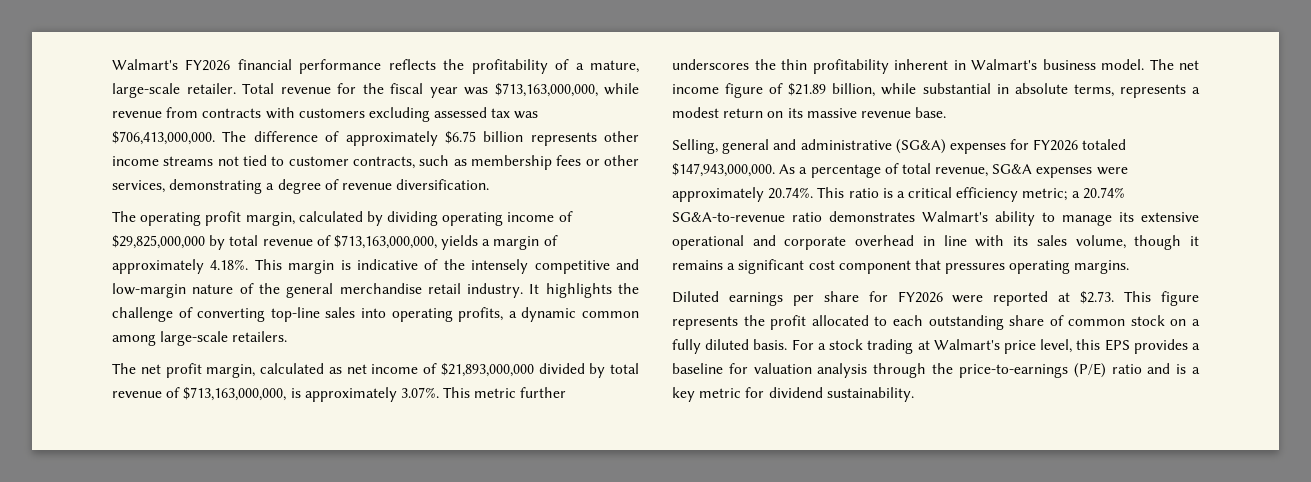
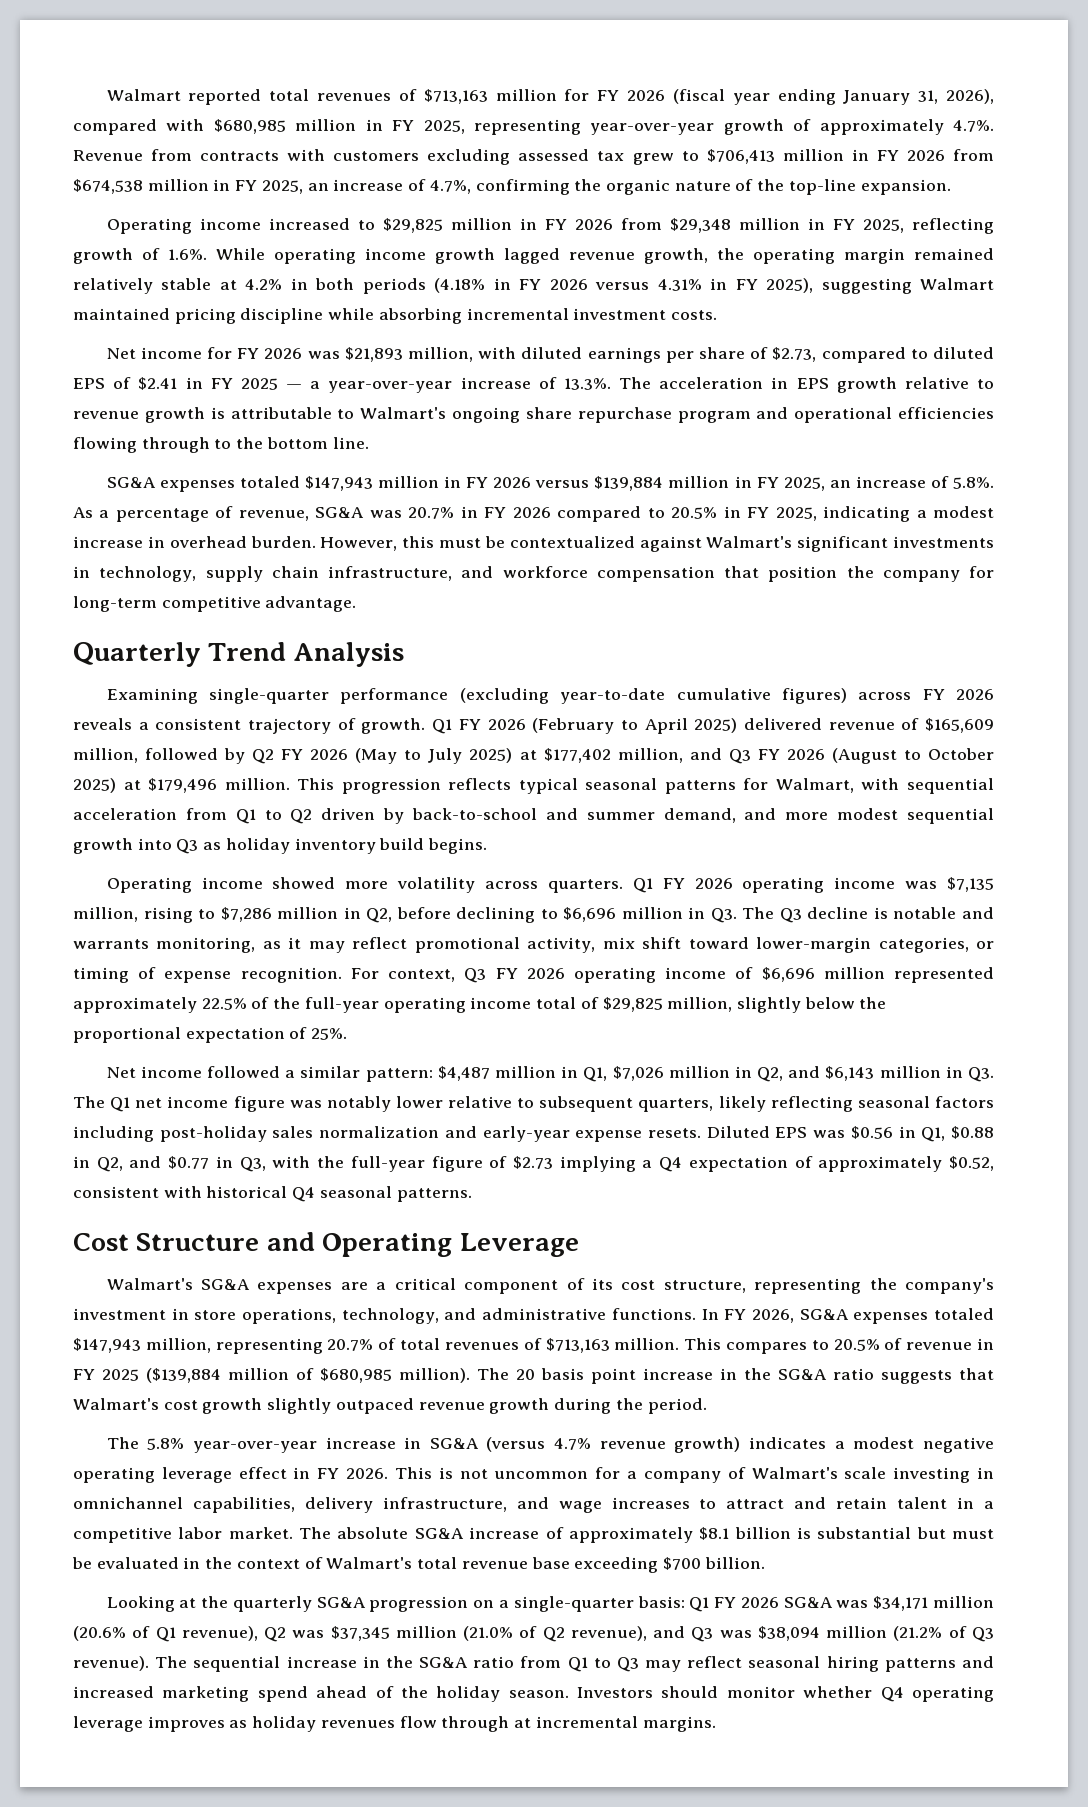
[112,59,639,74] [112,83,639,98] [112,111,162,118] Walmart's FY2026 financial performance reflects the profitability of a mature, large-scale retailer. Total revenue for the fiscal year was $713,163,000,000, while revenue -> [106,89,994,105] [73,119,994,135] [73,150,143,161] Walmart reported total revenues of $713,163 million for FY 2026 (fiscal year ending January 31, 2026), compared with $680,985 million in FY 2025, representing year-over-year growth of approximately 4.7%. Revenue
[514,111,539,119] [112,131,639,146] [112,155,639,170] [112,179,490,194] [112,211,573,226] [112,235,558,250] [112,259,639,274] [112,283,639,298] [112,307,640,322] [112,331,288,346] [112,363,639,378] [112,387,567,402] [672,59,1199,74] [672,83,1200,98] [672,107,947,118] [672,139,1127,154] [672,163,775,177] was $706,413,000,000. The difference of approximately $6.75 billion represents other income streams not tied to customer contracts, such as membership fees or other services, demonstrating a degree of revenue diversification. // The operating profit margin, calculated by dividing operating income of $29,825,000,000 by total revenue of $713,163,000,000, yields a margin of approximately 4.18%. This margin is indicative of the intensely competitive and low-margin nature of the general merchandise retail industry. It highlights the challenge of converting top-line sales into operating profits, a dynamic common among large-scale retailers. // The net profit margin, calculated as net income of $21,893,000,000 divided by total revenue of $713,163,000,000, is approximately 3.07%. This metric further underscores the thin profitability inherent in Walmart's business model. The net income figure of $21.89 billion, while substantial in absolute terms, represents a modest return on its massive revenue base. // Selling, general and administrative (SG&A) expenses for FY2026 totaled $147,943,000,000. -> [632,149,995,165] [73,179,951,195] [106,218,995,234] [73,248,994,264] [73,278,995,294] [73,308,718,324] [106,347,995,363] [73,377,994,393] [73,407,994,423] [73,437,369,453] [106,476,995,492] grew to $706,413 million in FY 2026 from $674,538 million in FY 2025, an increase of 4.7%, confirming the organic nature of the top-line expansion. // Operating income increased to $29,825 million in FY 2026 from $29,348 million in FY 2025, reflecting growth of 1.6%. While operating income growth lagged revenue growth, the operating margin remained relatively stable at 4.2% in both periods (4.18% in FY 2026 versus 4.31% in FY 2025), suggesting Walmart maintained pricing discipline while absorbing incremental investment costs. // Net income for FY 2026 was $21,893 million, with diluted earnings per share of $2.73, compared to diluted EPS of $2.41 in FY 2025 — a year-over-year increase of 13.3%. The acceleration in EPS growth relative to revenue growth is attributable to Walmart's ongoing share repurchase program and operational efficiencies flowing through to the bottom line. // SG&A expenses totaled $147,943 million in FY 2026 versus $139,884 million in FY 2025, an increase of 5.8%.
[901,163,931,174] total -> (234, 512) none
[1036,167,1128,178] [672,187,1125,202] [672,211,1199,226] [672,235,1199,250] [672,259,1130,274] [672,291,1199,306] [672,315,1200,330] [672,339,1200,354] [672,363,1200,378] [672,387,914,402] expenses were approximately 20.74%. This ratio is a critical efficiency metric; a 20.74% SG&A-to-revenue ratio demonstrates Walmart's ability to manage its extensive operational and corporate overhead in line with its sales volume, though it remains a significant cost component that pressures operating margins. // Diluted earnings per share for FY2026 were reported at $2.73. This figure represents the profit allocated to each outstanding share of common stock on a fully diluted basis. For a stock trading at Walmart's price level, this EPS provides a baseline for valuation analysis through the price-to-earnings (P/E) ratio and is a key metric for dividend sustainability. -> [369,506,995,522] [73,536,995,552] [73,566,994,582] [73,596,357,612] [73,642,404,667] [106,688,995,704] [73,718,994,734] [73,748,995,764] [73,778,995,794] [73,808,995,824] [73,838,488,854] [106,877,994,893] [73,907,994,923] [73,937,994,953] [73,967,994,983] [73,997,887,1013] [73,1027,348,1043] [106,1066,995,1082] [73,1096,994,1112] [73,1126,994,1142] [73,1156,994,1172] [73,1186,472,1202] [73,1232,579,1257] [106,1278,994,1294] [73,1308,995,1324] [73,1338,994,1354] [73,1368,994,1384] [73,1398,707,1414] [106,1437,995,1453] [73,1467,995,1483] [73,1497,994,1513] [73,1527,994,1543] [72,1557,765,1573] [106,1596,995,1612] [73,1626,995,1642] [73,1656,994,1672] [73,1686,995,1702] [73,1716,716,1732] was 20.7% in FY 2026 compared to 20.5% in FY 2025, indicating a modest increase in overhead burden. However, this must be contextualized against Walmart's significant investments in technology, supply chain infrastructure, and workforce compensation that position the company for long-term competitive advantage. // Quarterly Trend Analysis // Examining single-quarter performance (excluding year-to-date cumulative figures) across FY 2026 reveals a consistent trajectory of growth. Q1 FY 2026 (February to April 2025) delivered revenue of $165,609 million, followed by Q2 FY 2026 (May to July 2025) at $177,402 million, and Q3 FY 2026 (August to October 2025) at $179,496 million. This progression reflects typical seasonal patterns for Walmart, with sequential acceleration from Q1 to Q2 driven by back-to-school and summer demand, and more modest sequential growth into Q3 as holiday inventory build begins. // Operating income showed more volatility across quarters. Q1 FY 2026 operating income was $7,135 million, rising to $7,286 million in Q2, before declining to $6,696 million in Q3. The Q3 decline is notable and warrants monitoring, as it may reflect promotional activity, mix shift toward lower-margin categories, or timing of expense recognition. For context, Q3 FY 2026 operating income of $6,696 million represented approximately 22.5% of the full-year operating income total of $29,825 million, slightly below the proportional expectation of 25%. // Net income followed a similar pattern: $4,487 million in Q1, $7,026 million in Q2, and $6,143 million in Q3. The Q1 net income figure was notably lower relative to subsequent quarters, likely reflecting seasonal factors including post-holiday sales normalization and early-year expense resets. Diluted EPS was $0.56 in Q1, $0.88 in Q2, and $0.77 in Q3, with the full-year figure of $2.73 implying a Q4 expectation of approximately $0.52, consistent with historical Q4 seasonal patterns. // Cost Structure and Operating Leverage // Walmart's SG&A expenses are a critical component of its cost structure, representing the company's investment in store operations, technology, and administrative functions. In FY 2026, SG&A expenses totaled $147,943 million, representing 20.7% of total revenues of $713,163 million. This compares to 20.5% of revenue in FY 2025 ($139,884 million of $680,985 million). The 20 basis point increase in the SG&A ratio suggests that Walmart's cost growth slightly outpaced revenue growth during the period. // The 5.8% year-over-year increase in SG&A (versus 4.7% revenue growth) indicates a modest negative operating leverage effect in FY 2026. This is not uncommon for a company of Walmart's scale investing in omnichannel capabilities, delivery infrastructure, and wage increases to attract and retain talent in a competitive labor market. The absolute SG&A increase of approximately $8.1 billion is substantial but must be evaluated in the context of Walmart's total revenue base exceeding $700 billion. // Looking at the quarterly SG&A progression on a single-quarter basis: Q1 FY 2026 SG&A was $34,171 million (20.6% of Q1 revenue), Q2 was $37,345 million (21.0% of Q2 revenue), and Q3 was $38,094 million (21.2% of Q3 revenue). The sequential increase in the SG&A ratio from Q1 to Q3 may reflect seasonal hiring patterns and increased marketing spend ahead of the holiday season. Investors should monitor whether Q4 operating leverage improves as holiday revenues flow through at incremental margins.

